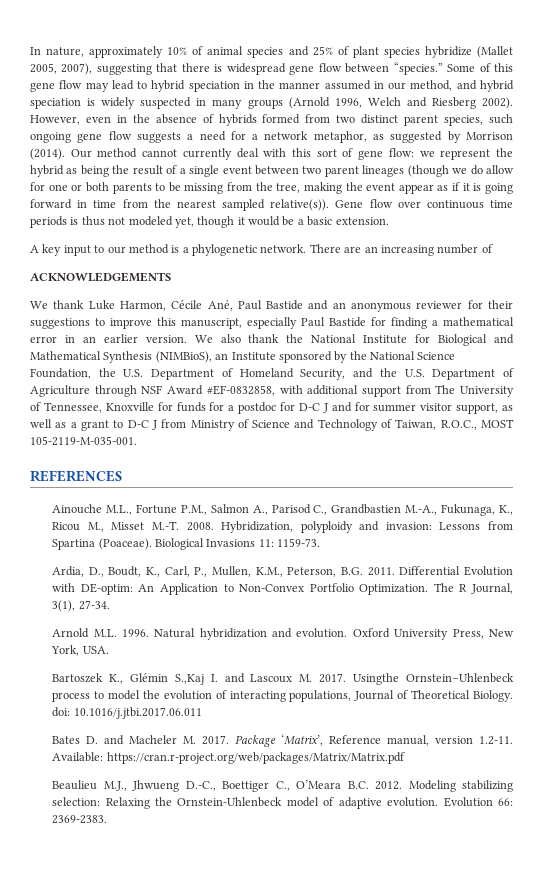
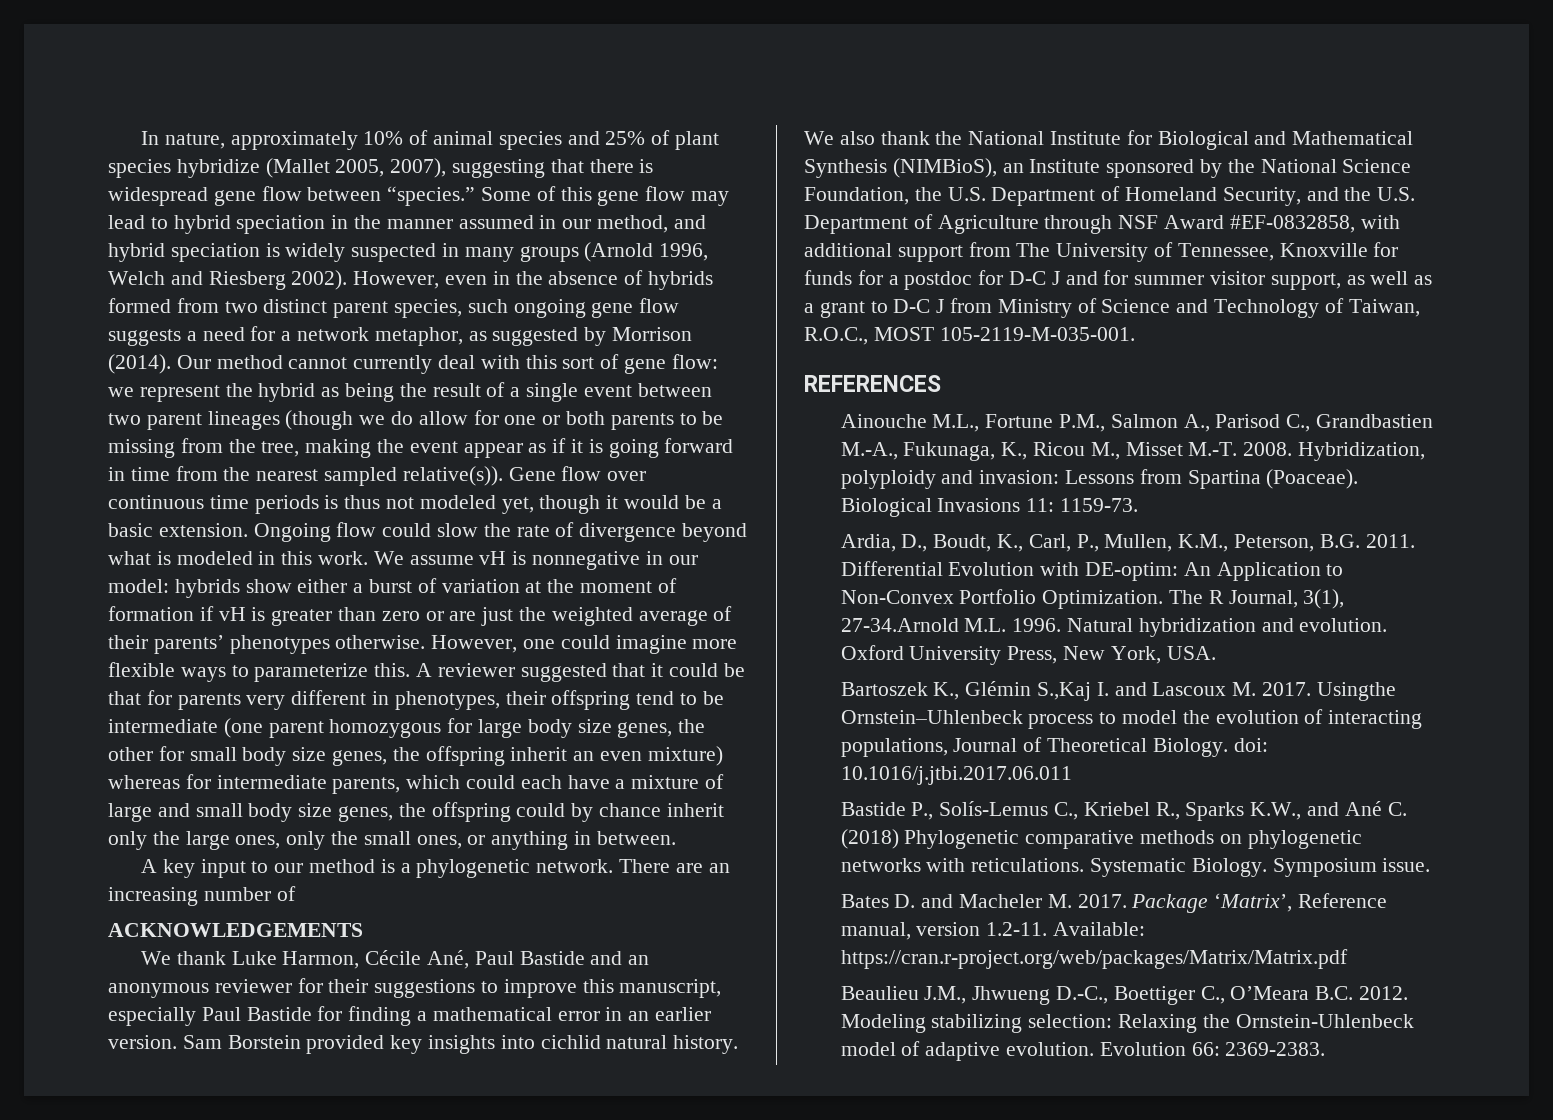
(389, 221) none -> [253,522,748,542] [108,551,698,570] [108,578,677,598] [108,606,733,626] [108,635,738,654] [108,662,745,682] [108,690,724,710] [108,718,706,738] [108,746,723,766] [108,774,725,794] [108,802,724,822] [108,831,676,850] Ongoing flow could slow the rate of divergence beyond what is modeled in this work. We assume vH is nonnegative in our model: hybrids show either a burst of variation at the moment of formation if vH is greater than zero or are just the weighted average of their parents’ phenotypes otherwise. However, one could imagine more flexible ways to parameterize this. A reviewer suggested that it could be that for parents very different in phenotypes, their offspring tend to be intermediate (one parent homozygous for large body size genes, the other for small body size genes, the offspring inherit an even mixture) whereas for intermediate parents, which could each have a mixture of large and small body size genes, the offspring could by chance inherit only the large ones, only the small ones, or anything in between.
(187, 339) none -> [182,1035,739,1054] Sam Borstein provided key insights into cichlid natural history.
[78,600,110,610] [52,628,90,638] 27-34. // Arnold -> [840,618,959,632] 27-34.Arnold
(202, 713) none -> [840,801,1407,821] [840,829,1362,849] [840,858,1431,877] // Bastide P., Solís-Lemus C., Kriebel R., Sparks K.W., and Ané C. (2018) Phylogenetic comparative methods on phylogenetic networks with reticulations. Systematic Biology. Symposium issue.
[103,781,127,791] M.J., -> [924,986,967,1004] J.M.,

